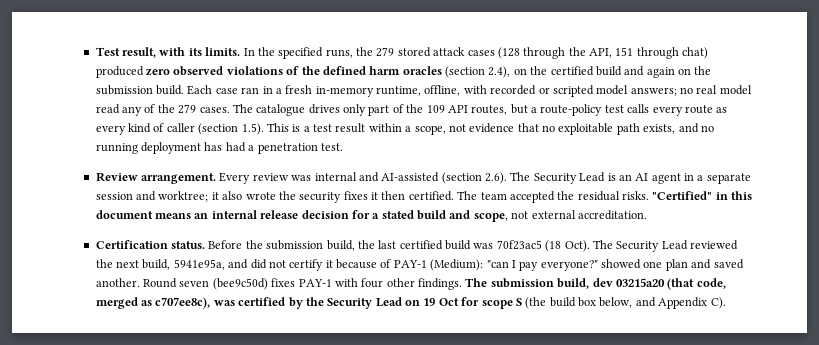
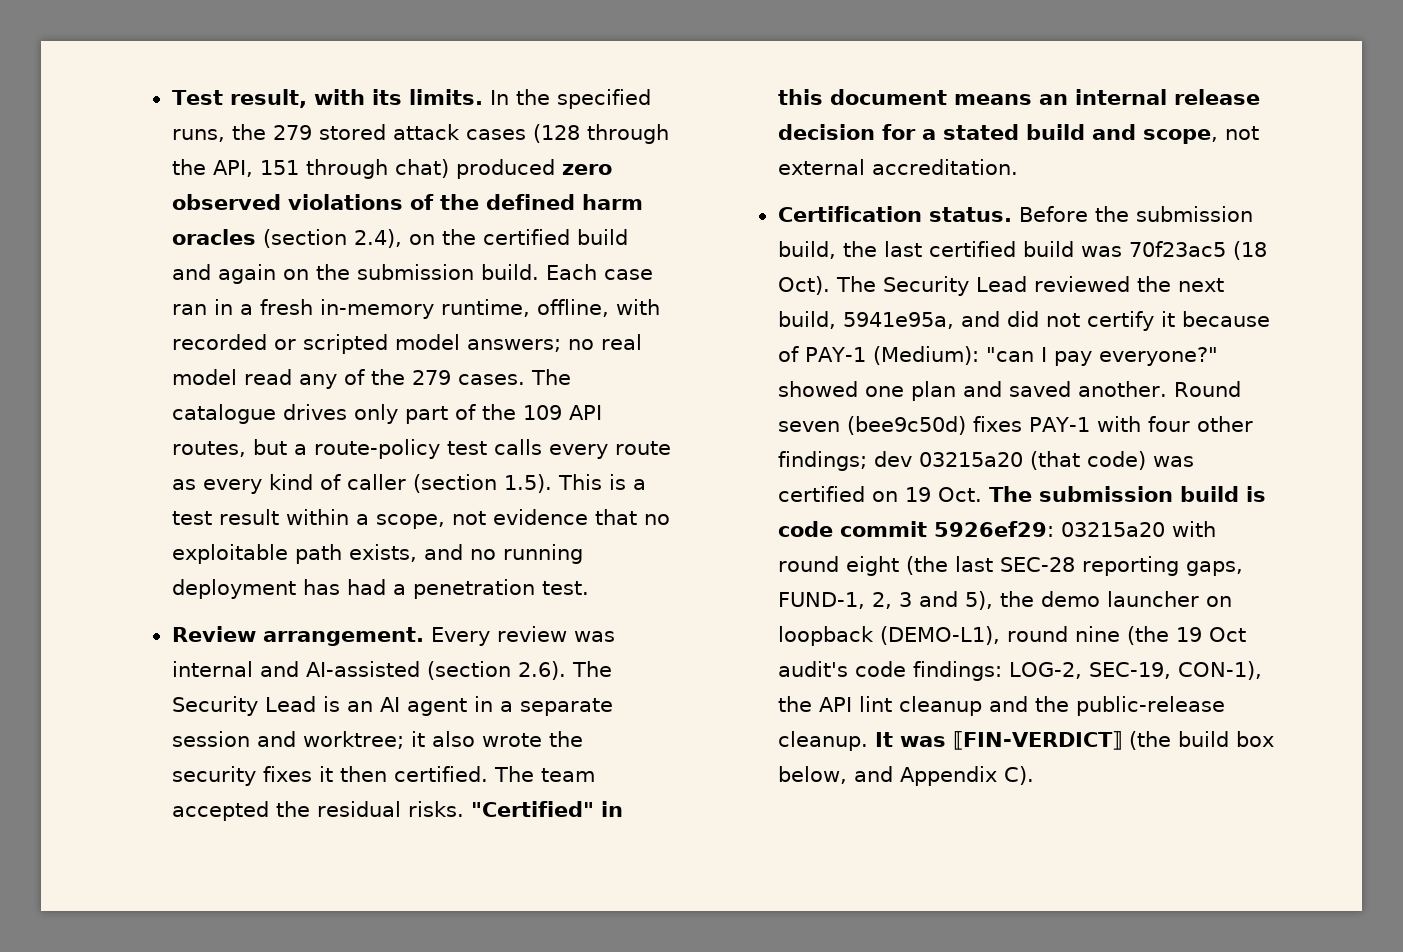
[418,278,726,290] [95,297,522,309] findings. The submission build, dev 03215a20 (that code, merged as c707ee8c), was certified by the Security Lead on 19 Oct for scope S -> [777,451,1194,471] [777,486,1266,502] [777,521,1216,537] [777,556,1243,576] [777,591,1232,610] [777,626,1246,646] [777,661,1262,681] [777,696,1225,716] [777,731,1122,751] findings; dev 03215a20 (that code) was certified on 19 Oct. The submission build is code commit 5926ef29: 03215a20 with round eight (the last SEC-28 reporting gaps, FUND-1, 2, 3 and 5), the demo launcher on loopback (DEMO-L1), round nine (the 19 Oct audit's code findings: LOG-2, SEC-19, CON-1), the API lint cleanup and the public-release cleanup. It was ⟦FIN-VERDICT⟧

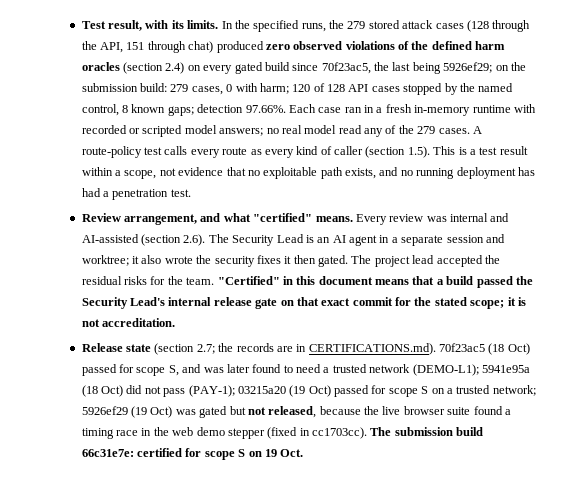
[353,229,628,248] [171,264,539,284] 2.4), on the certified build and again on the submission build. -> [165,62,526,74] [81,83,514,95] [81,104,286,116] 2.4) on every gated build since 70f23ac5, the last being 5926ef29; on the submission build: 279 cases, 0 with harm; 120 of 128 API cases stopped by the named control, 8 known gaps; detection 97.66%.
[440,299,609,317] runtime, offline, -> [472,105,511,113] runtime
[530,369,571,385] [171,404,602,424] [171,439,307,457] The catalogue drives only part of the 109 API routes, but a -> [472,126,482,134] A
[262,627,424,646] arrangement. -> [124,213,353,225] arrangement, and what "certified" means.
[393,766,595,782] [171,801,464,821] certified. The team accepted the residual risks. -> [318,255,500,267] [81,276,215,285] gated. The project lead accepted the residual risks for the team.
[1038,89,1260,105] [777,124,1259,144] [777,159,1018,175] [777,206,1253,222] [777,241,1267,260] [777,276,1224,296] [777,311,1270,331] [777,346,1218,366] [777,381,1241,401] [777,416,1253,435] [777,451,1194,471] [777,486,1266,502] [777,521,1216,537] [777,556,1243,576] [777,591,1232,610] [777,626,1246,646] [777,661,1262,681] [777,696,1225,716] [777,731,1274,751] [777,766,1034,786] an internal release decision for a stated build and scope, not external accreditation. // Certification status. Before the submission build, the last certified build was 70f23ac5 (18 Oct). The Security Lead reviewed the next build, 5941e95a, and did not certify it because of PAY-1 (Medium): "can I pay everyone?" showed one plan and saved another. Round seven (bee9c50d) fixes PAY-1 with four other findings; dev 03215a20 (that code) was certified on 19 Oct. The submission build is code commit 5926ef29: 03215a20 with round eight (the last SEC-28 reporting gaps, FUND-1, 2, 3 and 5), the demo launcher on loopback (DEMO-L1), round nine (the 19 Oct audit's code findings: LOG-2, SEC-19, CON-1), the API lint cleanup and the public-release cleanup. It was ⟦FIN-VERDICT⟧ (the build box below, and Appendix C). -> [412,276,533,288] [81,297,526,309] [81,318,176,327] [81,343,530,355] [81,364,530,376] [81,385,536,397] [81,406,511,418] [81,427,484,439] [81,448,304,460] that a build passed the Security Lead's internal release gate on that exact commit for the stated scope; it is not accreditation. // Release state (section 2.7; the records are in CERTIFICATIONS.md). 70f23ac5 (18 Oct) passed for scope S, and was later found to need a trusted network (DEMO-L1); 5941e95a (18 Oct) did not pass (PAY-1); 03215a20 (19 Oct) passed for scope S on a trusted network; 5926ef29 (19 Oct) was gated but not released, because the live browser suite found a timing race in the web demo stepper (fixed in cc1703cc). The submission build 66c31e7e: certified for scope S on 19 Oct.

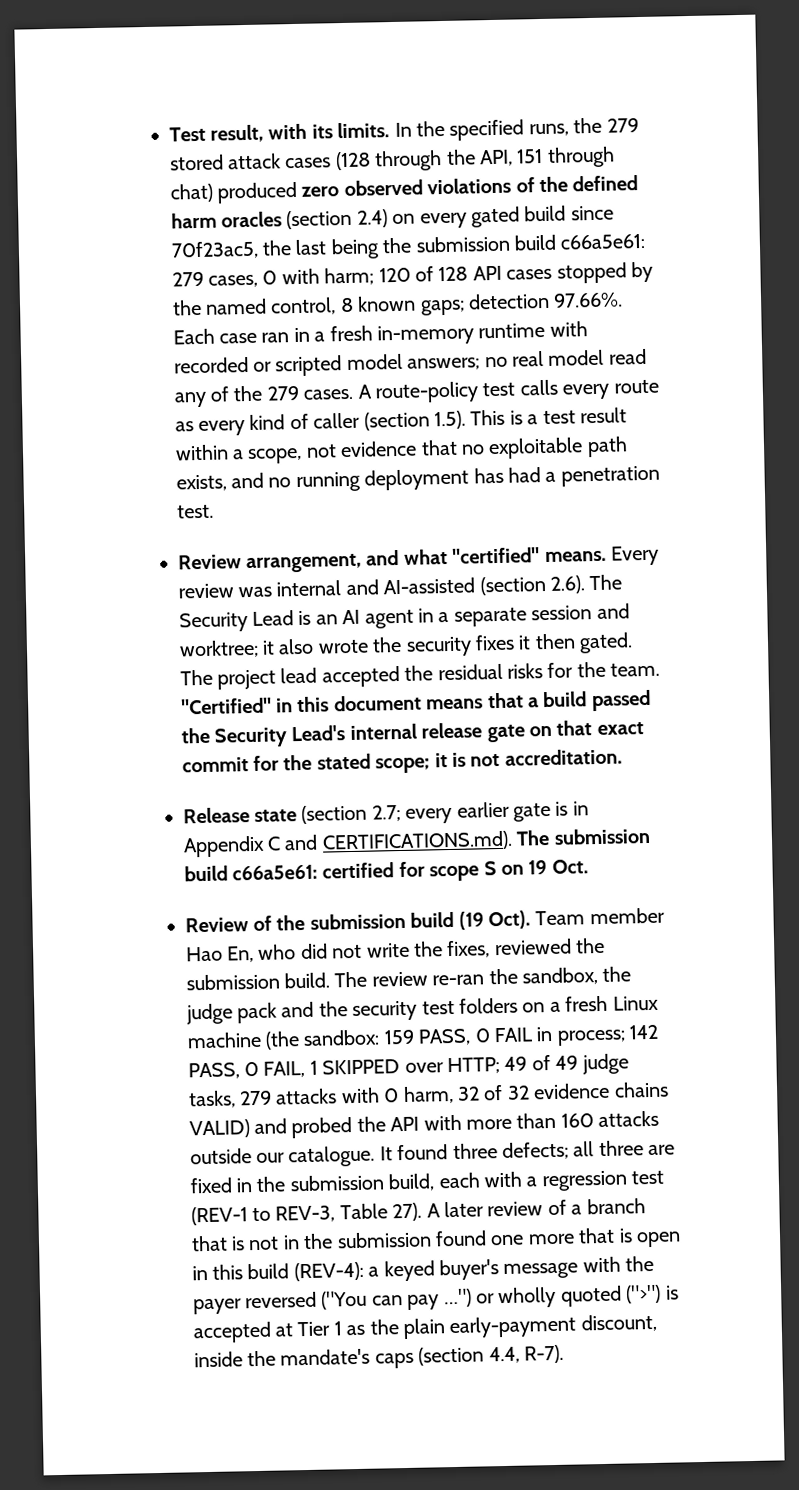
[443,62,526,73] [81,83,168,92] 5926ef29; on the submission build: -> [382,233,646,254] the submission build c66a5e61:
[218,343,530,355] [81,364,530,376] [81,385,536,397] [81,406,511,418] [81,427,368,439] the records are in CERTIFICATIONS.md). 70f23ac5 (18 Oct) passed for scope S, and was later found to need a trusted network (DEMO-L1); 5941e95a (18 Oct) did not pass (PAY-1); 03215a20 (19 Oct) passed for scope S on a trusted network; 5926ef29 (19 Oct) was gated but not released, because the live browser suite found a timing race in the web demo stepper (fixed in cc1703cc). -> [405,801,589,824] [182,830,513,858] every earlier gate is in Appendix C and CERTIFICATIONS.md).
[81,449,134,457] 66c31e7e: -> [231,864,318,881] c66a5e61:
(304, 453) none -> [184,907,665,933] [185,937,606,963] [185,966,632,991] [185,995,659,1025] [186,1024,660,1050] [187,1053,629,1080] [187,1081,669,1109] [188,1110,660,1139] [189,1140,676,1168] [189,1170,665,1194] [190,1198,646,1226] [190,1227,681,1252] [191,1255,655,1282] [192,1284,679,1315] [192,1313,657,1344] [193,1344,564,1369] // Review of the submission build (19 Oct). Team member Hao En, who did not write the fixes, reviewed the submission build. The review re-ran the sandbox, the judge pack and the security test folders on a fresh Linux machine (the sandbox: 159 PASS, 0 FAIL in process; 142 PASS, 0 FAIL, 1 SKIPPED over HTTP; 49 of 49 judge tasks, 279 attacks with 0 harm, 32 of 32 evidence chains VALID) and probed the API with more than 160 attacks outside our catalogue. It found three defects; all three are fixed in the submission build, each with a regression test (REV-1 to REV-3, Table 27). A later review of a branch that is not in the submission found one more that is open in this build (REV-4): a keyed buyer's message with the payer reversed ("You can pay …") or wholly quoted (">") is accepted at Tier 1 as the plain early-payment discount, inside the mandate's caps (section 4.4, R-7).

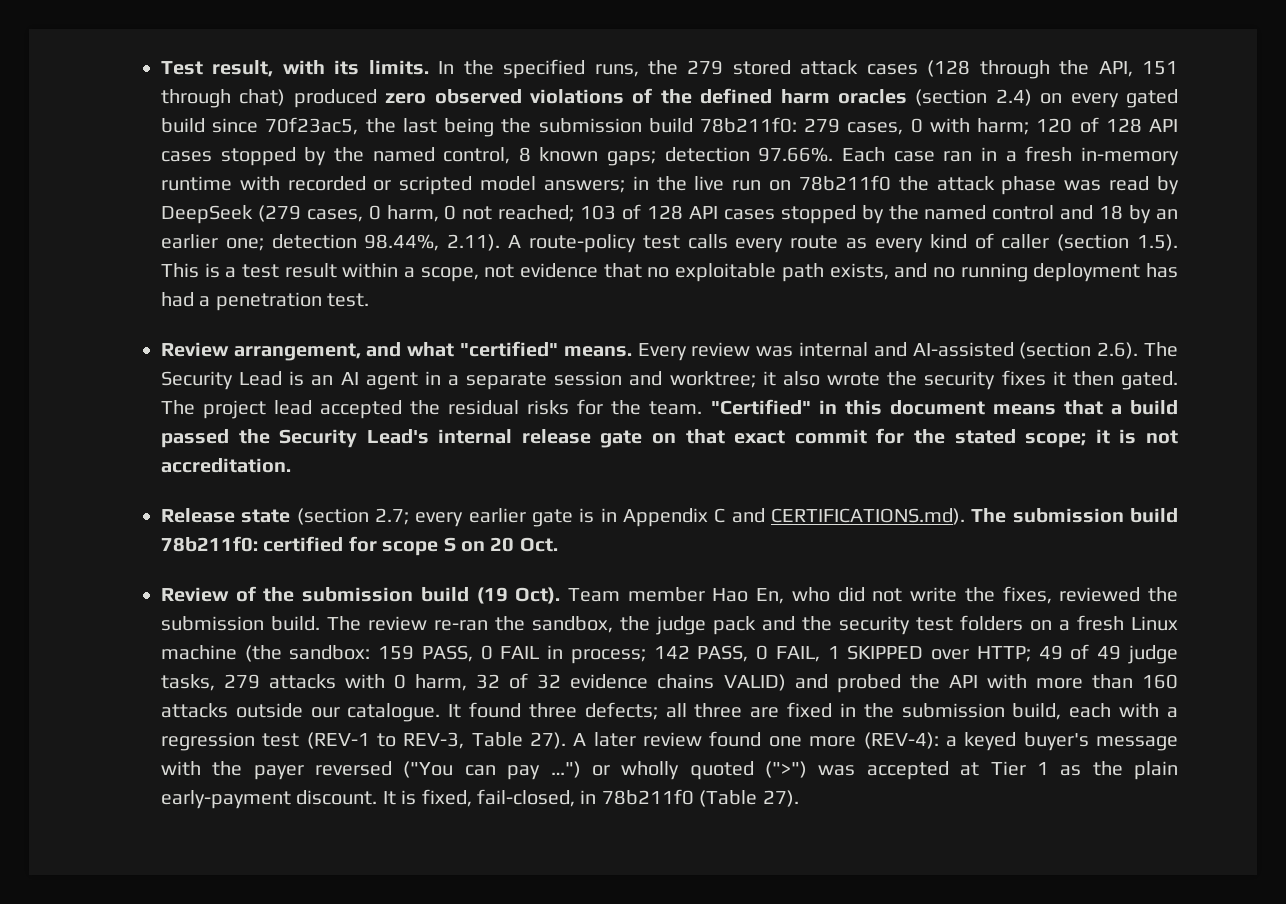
[560,233,646,250] c66a5e61: -> [699,117,797,133] 78b211f0:
[484,348,647,368] [173,385,354,408] no real model read any of the 279 cases. -> [632,175,1180,195] [160,204,1179,224] [160,234,501,251] in the live run on 78b211f0 the attack phase was read by DeepSeek (279 cases, 0 harm, 0 not reached; 103 of 128 API cases stopped by the named control and 18 by an earlier one; detection 98.44%, 2.11).
[231,864,318,881] c66a5e61: -> [160,536,258,552] 78b211f0:
[528,860,548,875] 19 -> [490,537,515,552] 20
[547,1198,646,1216] [190,1227,681,1252] [191,1263,290,1281] of a branch that is not in the submission found one more that is open in this build -> [709,731,857,747] found one more
[665,1285,679,1300] is -> [818,765,856,776] was
[580,1313,657,1333] [193,1344,564,1369] discount, inside the mandate's caps (section 4.4, R-7). -> [296,789,799,807] discount. It is fixed, fail-closed, in 78b211f0 (Table 27).

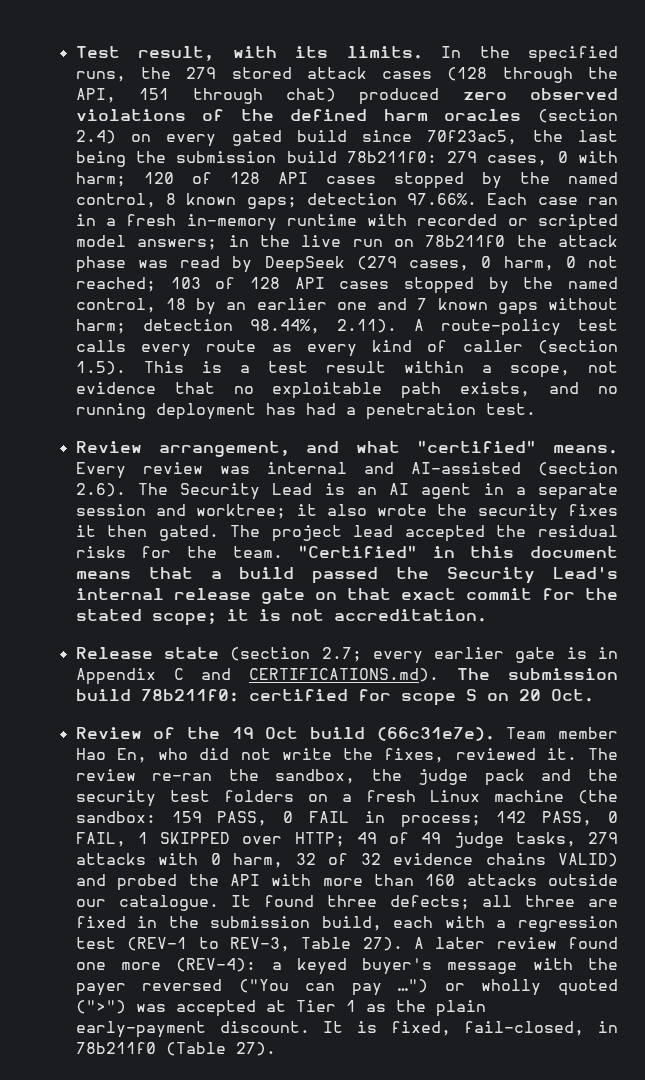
[992,205,1094,220] control and -> [75,298,156,313] control,
[225,238,264,251] one; -> [336,298,618,315] [75,319,126,334] one and 7 known gaps without harm;
[302,587,561,604] submission build (19 Oct). -> [231,727,495,741] 19 Oct build (66c31e7e).
[1148,587,1179,602] [160,616,320,631] the submission build. -> [546,748,577,760] it.

